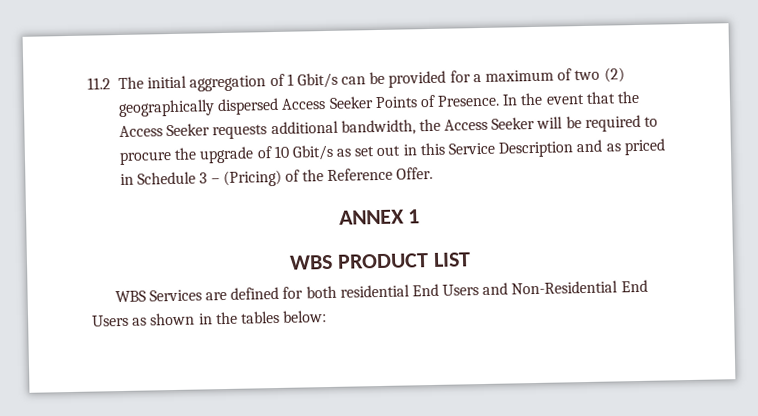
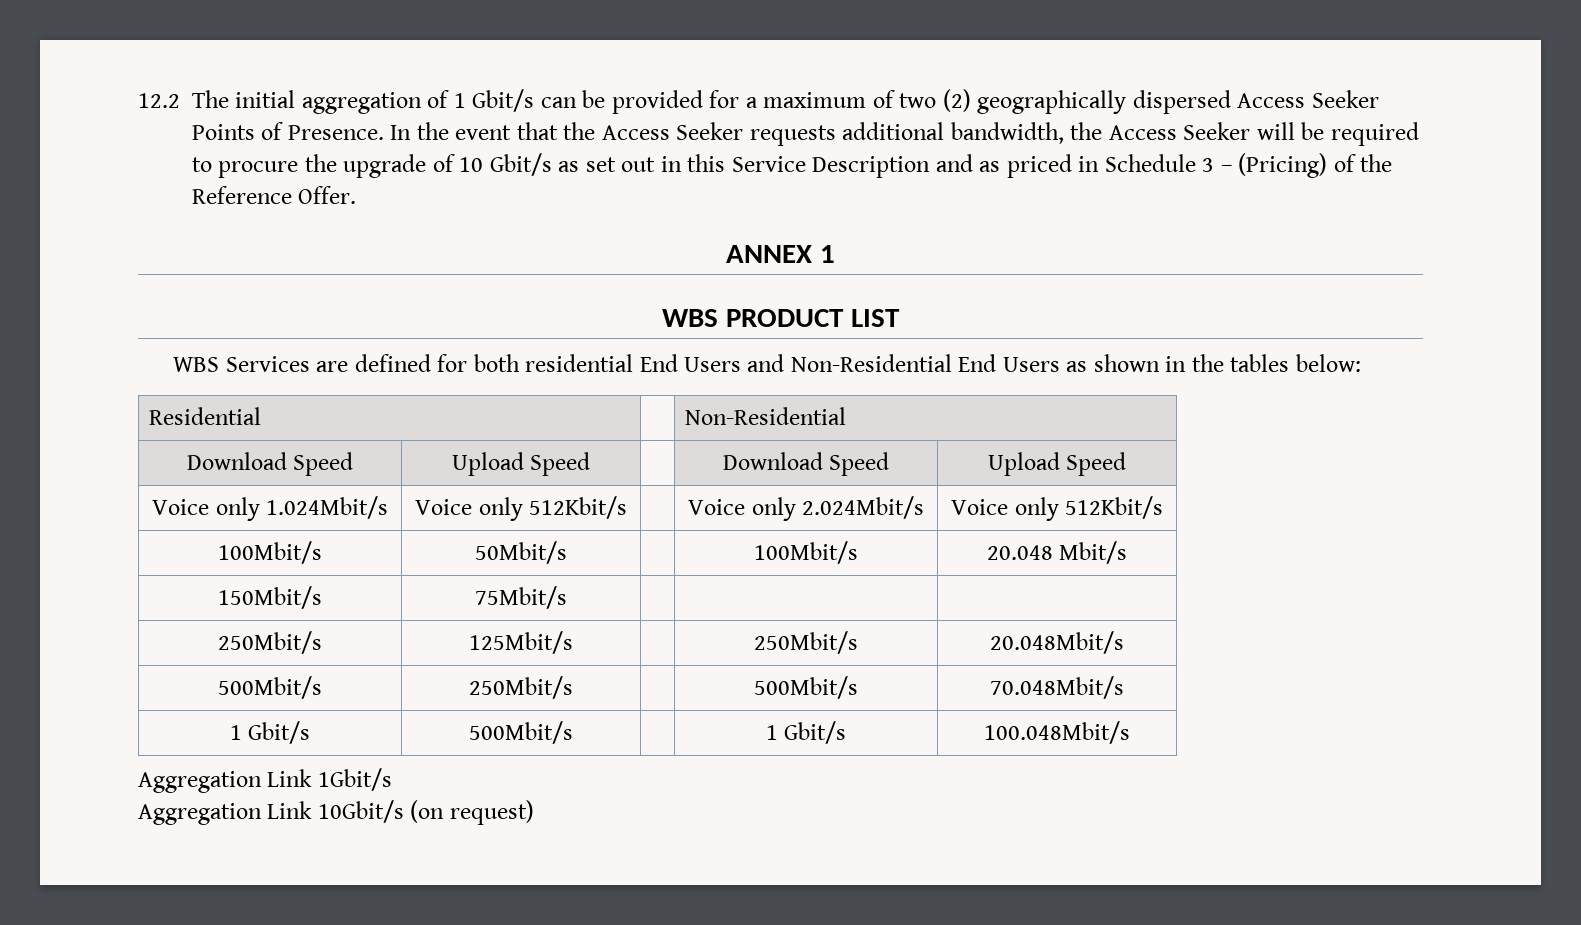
[87,77,111,90] 11.2 -> [138,93,180,108] 12.2
(328, 316) none -> [149,407,262,425] [685,407,847,425] [186,452,354,476] [451,452,591,476] [722,452,890,476] [987,452,1127,476] [152,496,388,521] [415,496,627,521] [688,496,924,521] [951,496,1163,521] [218,541,322,564] [475,541,567,564] [754,541,858,564] [986,541,1128,564] [218,586,322,609] [475,586,567,609] [218,631,322,654] [469,631,573,654] [754,631,858,654] [990,631,1124,654] [218,676,322,699] [469,676,573,699] [754,676,858,699] [990,676,1124,699] [229,721,311,744] [469,721,573,744] [765,721,847,744] [984,721,1130,744] [138,768,392,793] [138,800,534,825] // Residential | | Non-Residential // Download Speed | Upload Speed | | Download Speed | Upload Speed // Voice only 1.024Mbit/s | Voice only 512Kbit/s | | Voice only 2.024Mbit/s | Voice only 512Kbit/s // 100Mbit/s | 50Mbit/s | | 100Mbit/s | 20.048 Mbit/s // 150Mbit/s | 75Mbit/s | | | // 250Mbit/s | 125Mbit/s | | 250Mbit/s | 20.048Mbit/s // 500Mbit/s | 250Mbit/s | | 500Mbit/s | 70.048Mbit/s // 1 Gbit/s | 500Mbit/s | | 1 Gbit/s | 100.048Mbit/s // Aggregation Link 1Gbit/s // Aggregation Link 10Gbit/s (on request)

